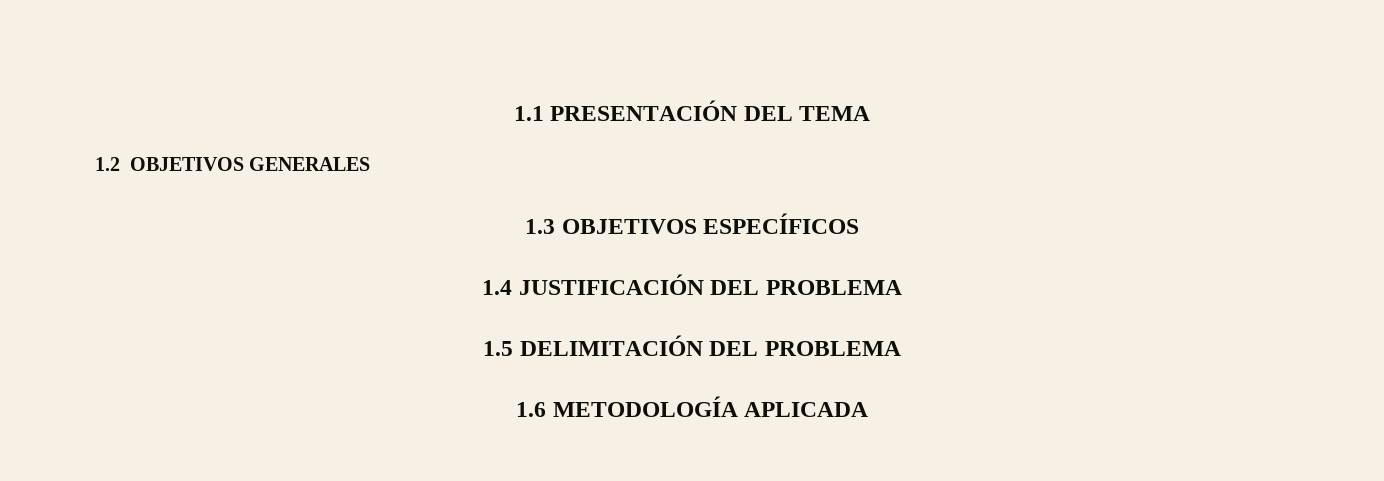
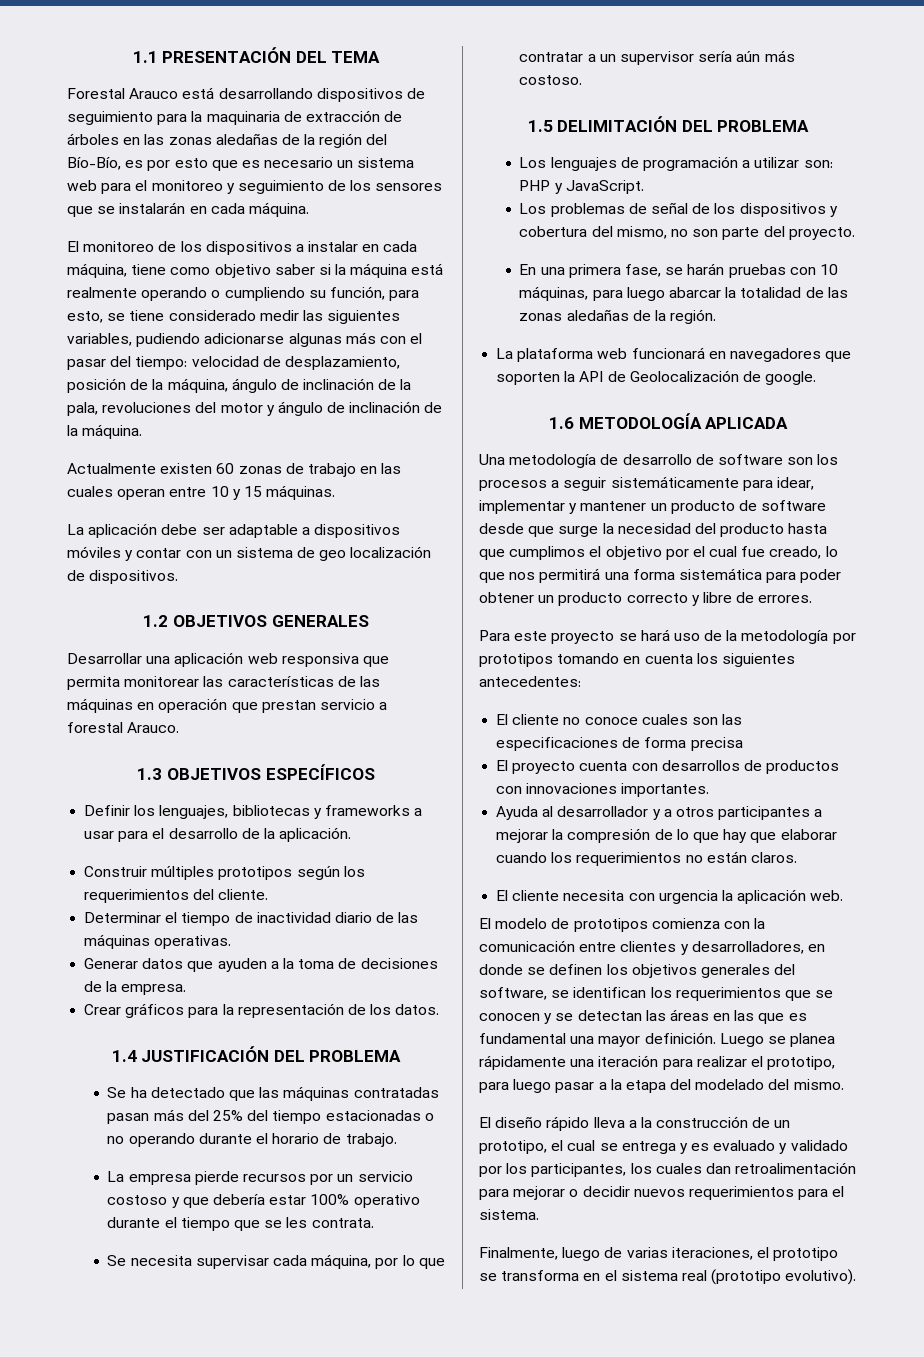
[95,157,371,171] [525,213,859,234] [482,274,902,295] [483,335,901,356] [516,396,868,417] 1.2 OBJETIVOS GENERALES // 1.3 OBJETIVOS ESPECÍFICOS // 1.4 JUSTIFICACIÓN DEL PROBLEMA // 1.5 DELIMITACIÓN DEL PROBLEMA // 1.6 METODOLOGÍA APLICADA -> [67,87,425,102] [67,110,403,125] [67,133,388,148] [67,157,415,171] [67,180,443,194] [67,202,309,217] [67,241,418,255] [67,263,444,278] [67,286,420,301] [67,310,401,324] [67,332,423,347] [67,356,400,370] [67,378,412,393] [67,401,443,416] [67,424,143,439] [67,463,402,477] [67,485,336,500] [67,523,401,538] [67,546,432,561] [67,570,179,584] [143,615,369,627] [67,652,389,667] [67,676,380,690] [67,698,388,713] [67,722,180,733] [137,764,375,780] [84,805,423,819] [84,827,352,842] [84,866,365,880] [84,889,269,903] [84,912,419,926] [84,934,232,949] [84,958,438,972] [84,981,187,995] [84,1003,440,1018] [111,1046,402,1062] [107,1086,439,1101] [107,1109,434,1124] [107,1133,397,1147] [107,1171,413,1185] [107,1194,420,1208] [107,1217,374,1231] [107,1254,445,1269] [519,50,795,65] [519,75,583,85] [527,116,810,132] [519,156,833,171] [519,180,644,194] [519,202,838,217] [519,226,855,240] [519,263,838,278] [519,286,848,301] [519,309,717,324] [496,347,852,362] [496,370,817,385] [548,413,789,429] [479,454,839,468] [479,476,814,491] [479,500,827,514] [479,523,828,537] [479,546,838,560] [479,568,842,583] [479,592,813,606] [479,629,856,644] [479,653,795,667] [479,676,581,687] [496,714,743,725] [496,737,743,751] [496,760,840,774] [496,783,710,797] [496,806,823,820] [496,828,837,843] [496,851,797,866] [496,889,844,904] [479,918,766,932] [479,940,825,955] [479,964,796,978] [479,987,834,1001] [479,1009,807,1024] [479,1032,836,1047] [479,1055,836,1070] [479,1079,844,1093] [479,1116,791,1131] [479,1140,848,1154] [479,1162,857,1177] [479,1186,845,1200] [479,1209,539,1220] [479,1247,839,1261] [479,1269,857,1285] Forestal Arauco está desarrollando dispositivos de seguimiento para la maquinaria de extracción de árboles en las zonas aledañas de la región del Bío-Bío, es por esto que es necesario un sistema web para el monitoreo y seguimiento de los sensores que se instalarán en cada máquina. // El monitoreo de los dispositivos a instalar en cada máquina, tiene como objetivo saber si la máquina está realmente operando o cumpliendo su función, para esto, se tiene considerado medir las siguientes variables, pudiendo adicionarse algunas más con el pasar del tiempo: velocidad de desplazamiento, posición de la máquina, ángulo de inclinación de la pala, revoluciones del motor y ángulo de inclinación de la máquina. // Actualmente existen 60 zonas de trabajo en las cuales operan entre 10 y 15 máquinas. // La aplicación debe ser adaptable a dispositivos móviles y contar con un sistema de geo localización de dispositivos. // 1.2 OBJETIVOS GENERALES // Desarrollar una aplicación web responsiva que permita monitorear las características de las máquinas en operación que prestan servicio a forestal Arauco. // 1.3 OBJETIVOS ESPECÍFICOS // Definir los lenguajes, bibliotecas y frameworks a usar para el desarrollo de la aplicación. // Construir múltiples prototipos según los requerimientos del cliente. // Determinar el tiempo de inactividad diario de las máquinas operativas. // Generar datos que ayuden a la toma de decisiones de la empresa. // Crear gráficos para la representación de los datos. // 1.4 JUSTIFICACIÓN DEL PROBLEMA // Se ha detectado que las máquinas contratadas pasan más del 25% del tiempo estacionadas o no operando durante el horario de trabajo. // La empresa pierde recursos por un servicio costoso y que debería estar 100% operativo durante el tiempo que se les contrata. // Se necesita supervisar cada máquina, por lo que contratar a un supervisor sería aún más costoso. // 1.5 DELIMITACIÓN DEL PROBLEMA // Los lenguajes de programación a utilizar son: PHP y JavaScript. // Los problemas de señal de los dispositivos y cobertura del mismo, no son parte del proyecto. // En una primera fase, se harán pruebas con 10 máquinas, para luego abarcar la totalidad de las zonas aledañas de la región. // La plataforma web funcionará en navegadores que soporten la API de Geolocalización de google. // 1.6 METODOLOGÍA APLICADA // Una metodología de desarrollo de software son los procesos a seguir sistemáticamente para idear, implementar y mantener un producto de software desde que surge la necesidad del producto hasta que cumplimos el objetivo por el cual fue creado, lo que nos permitirá una forma sistemática para poder obtener un producto correcto y libre de errores. // Para este proyecto se hará uso de la metodología por prototipos tomando en cuenta los siguientes antecedentes: // El cliente no conoce cuales son las especificaciones de forma precisa // El proyecto cuenta con desarrollos de productos con innovaciones importantes. // Ayuda al desarrollador y a otros participantes a mejorar la compresión de lo que hay que elaborar cuando los requerimientos no están claros. // El cliente necesita con urgencia la aplicación web. // El modelo de prototipos comienza con la comunicación entre clientes y desarrolladores, en donde se definen los objetivos generales del software, se identifican los requerimientos que se conocen y se detectan las áreas en las que es fundamental una mayor definición. Luego se planea rápidamente una iteración para realizar el prototipo, para luego pasar a la etapa del modelado del mismo. // El diseño rápido lleva a la construcción de un prototipo, el cual se entrega y es evaluado y validado por los participantes, los cuales dan retroalimentación para mejorar o decidir nuevos requerimientos para el sistema. // Finalmente, luego de varias iteraciones, el prototipo se transforma en el sistema real (prototipo evolutivo).

